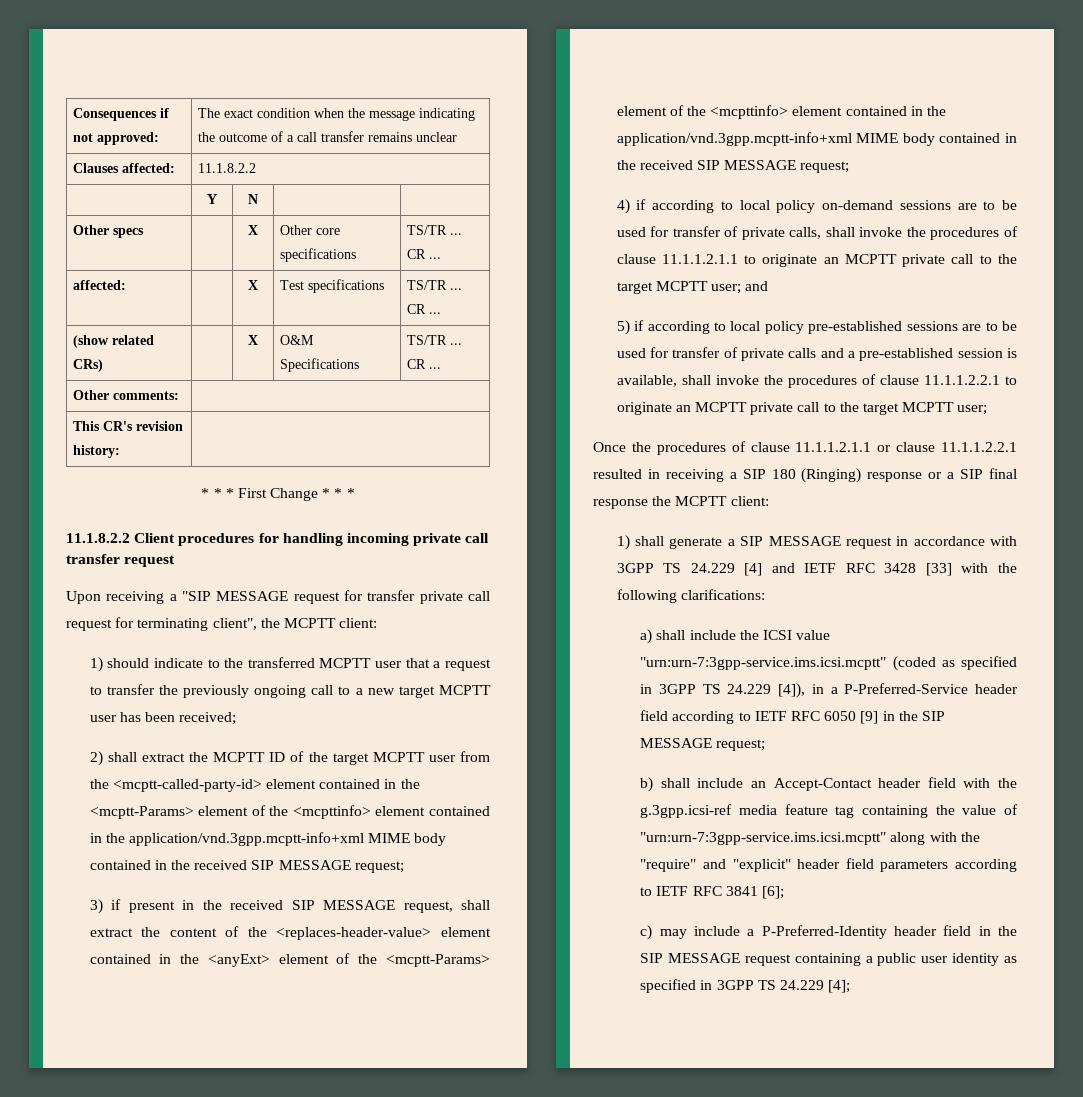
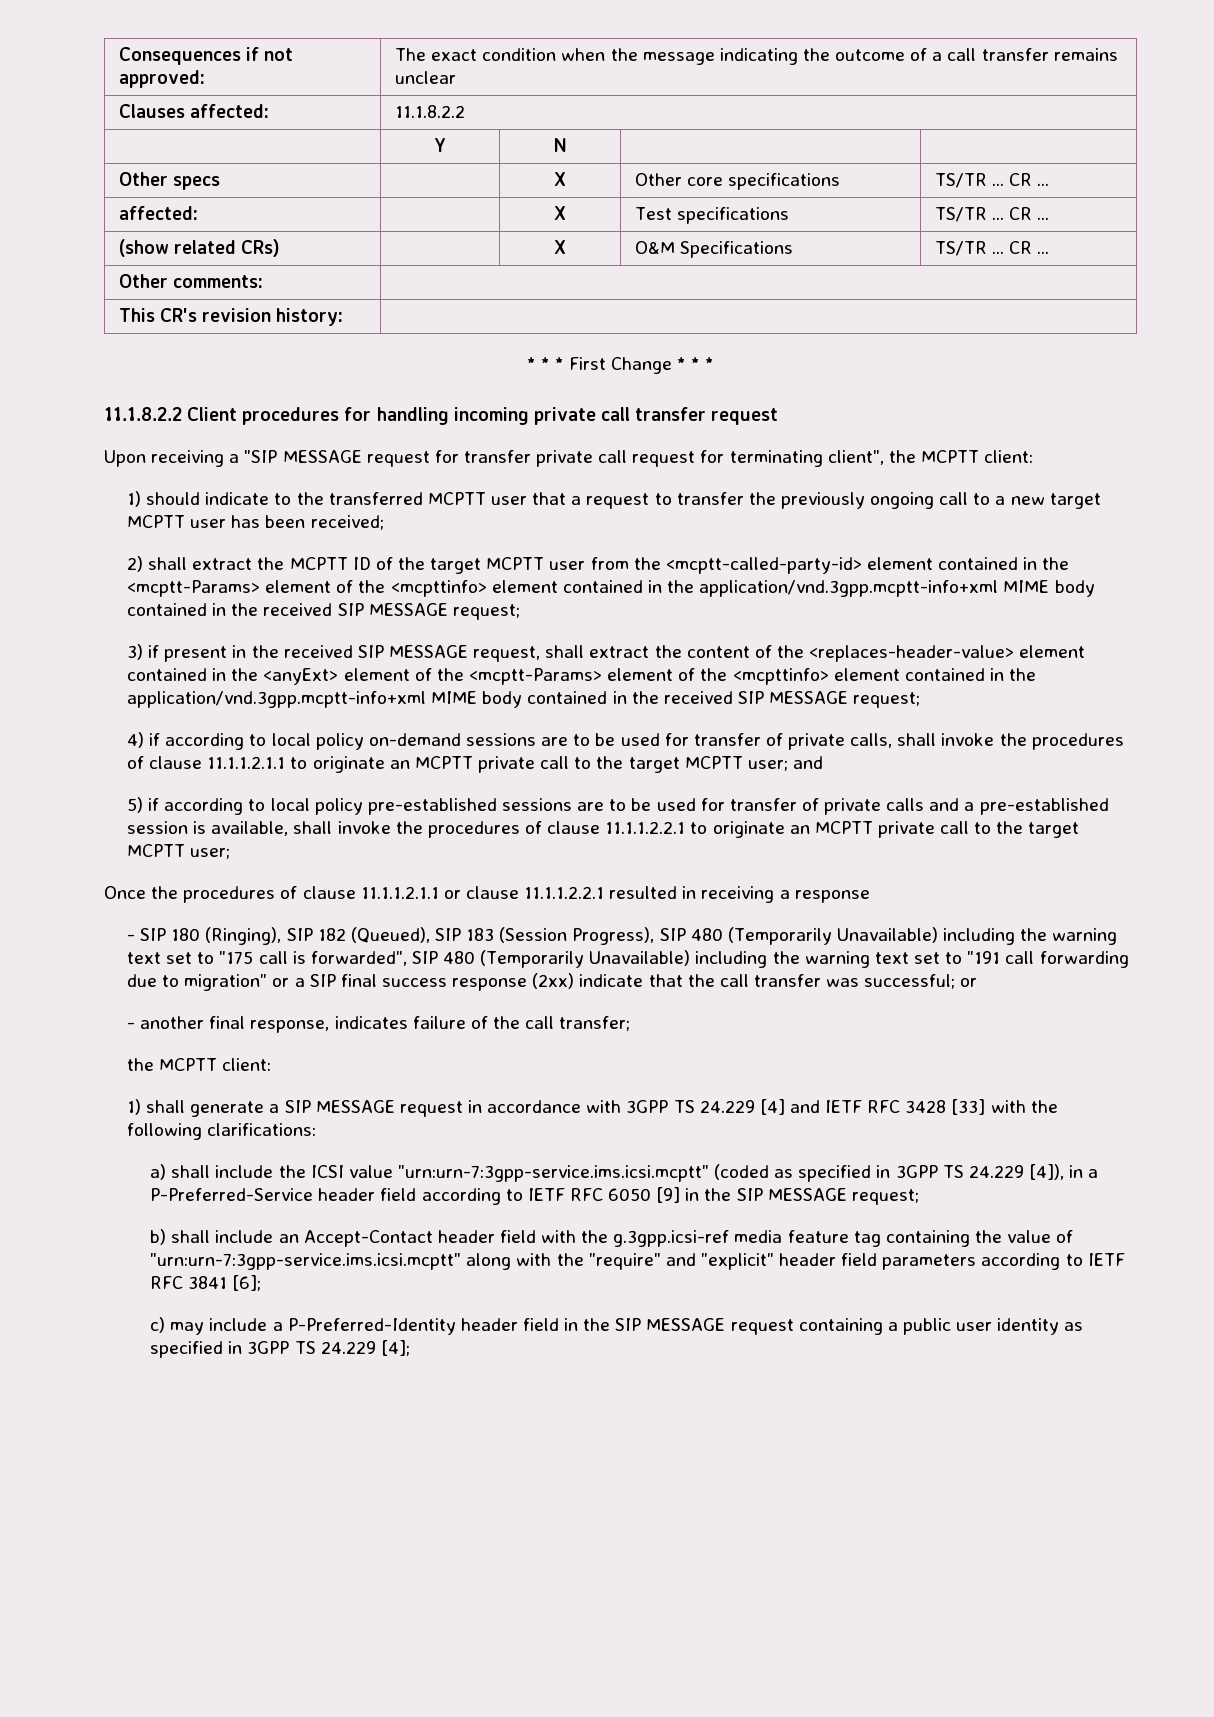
[742,468,1018,483] [593,499,648,509] SIP 180 (Ringing) response or a SIP final response -> [794,890,870,903] [127,927,1118,945] [127,950,1129,968] [127,973,978,991] [127,1016,631,1033] response // - SIP 180 (Ringing), SIP 182 (Queued), SIP 183 (Session Progress), SIP 480 (Temporarily Unavailable) including the warning text set to "175 call is forwarded", SIP 480 (Temporarily Unavailable) including the warning text set to "191 call forwarding due to migration" or a SIP final success response (2xx) indicate that the call transfer was successful; or // - another final response, indicates failure of the call transfer; //

